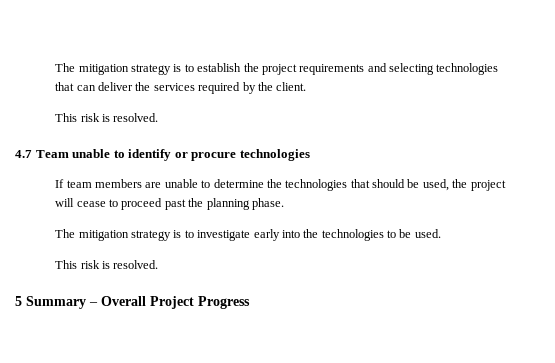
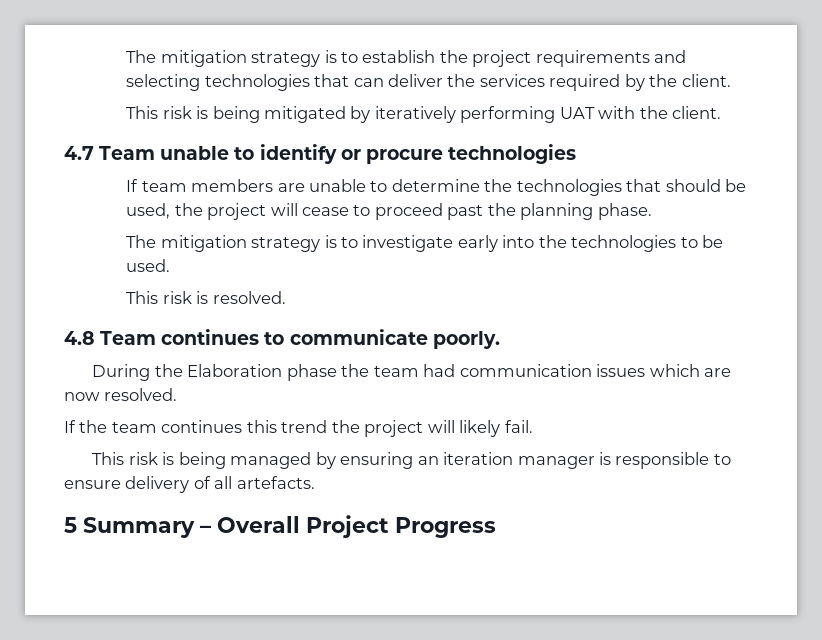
[113,113,159,122] resolved. -> [212,106,722,123] being mitigated by iteratively performing UAT with the client.
(159, 264) none -> [64,329,500,349] [92,364,731,381] [64,388,178,401] [64,420,533,437] [92,452,731,469] [64,476,315,493] // 4.8 Team continues to communicate poorly. // During the Elaboration phase the team had communication issues which are now resolved. // If the team continues this trend the project will likely fail. // This risk is being managed by ensuring an iteration manager is responsible to ensure delivery of all artefacts.

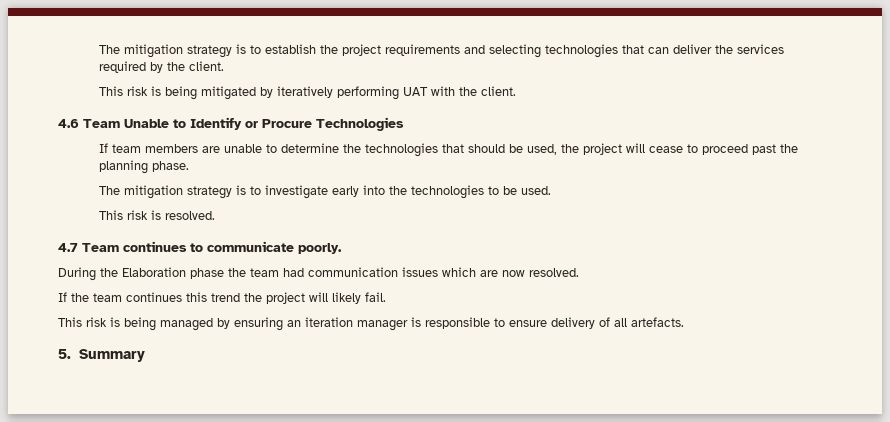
[64,144,576,164] 4.7 Team unable to identify or procure technologies -> [58,117,404,131] 4.6 Team Unable to Identify or Procure Technologies
[64,331,95,345] 4.8 -> [58,243,78,252] 4.7
[64,515,496,538] 5 Summary – Overall Project Progress -> [58,349,145,362] 5. Summary

